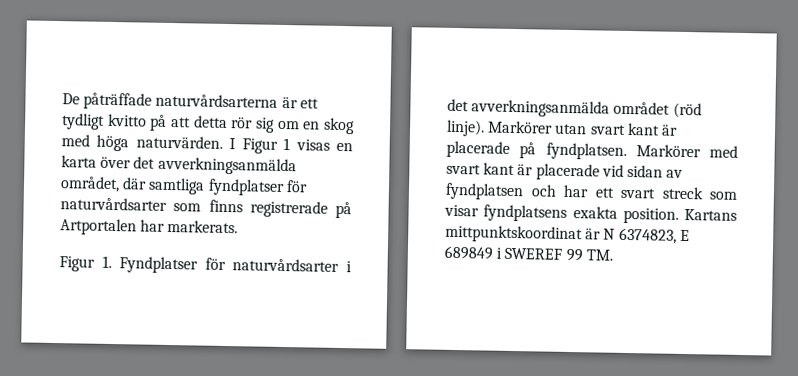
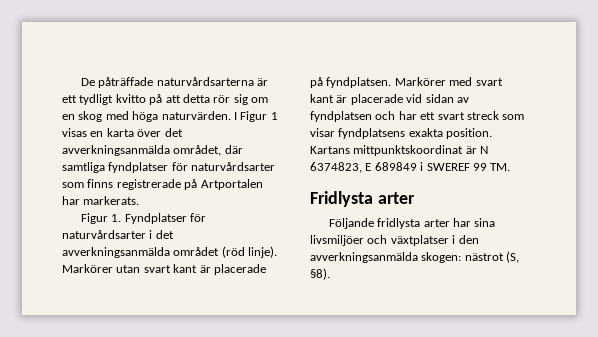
(613, 255) none -> [310,191,415,207] [328,218,496,229] [310,235,479,246] [310,251,520,263] [310,268,330,280] // Fridlysta arter // Följande fridlysta arter har sina livsmiljöer och växtplatser i den avverkningsanmälda skogen: nästrot (S, §8).

